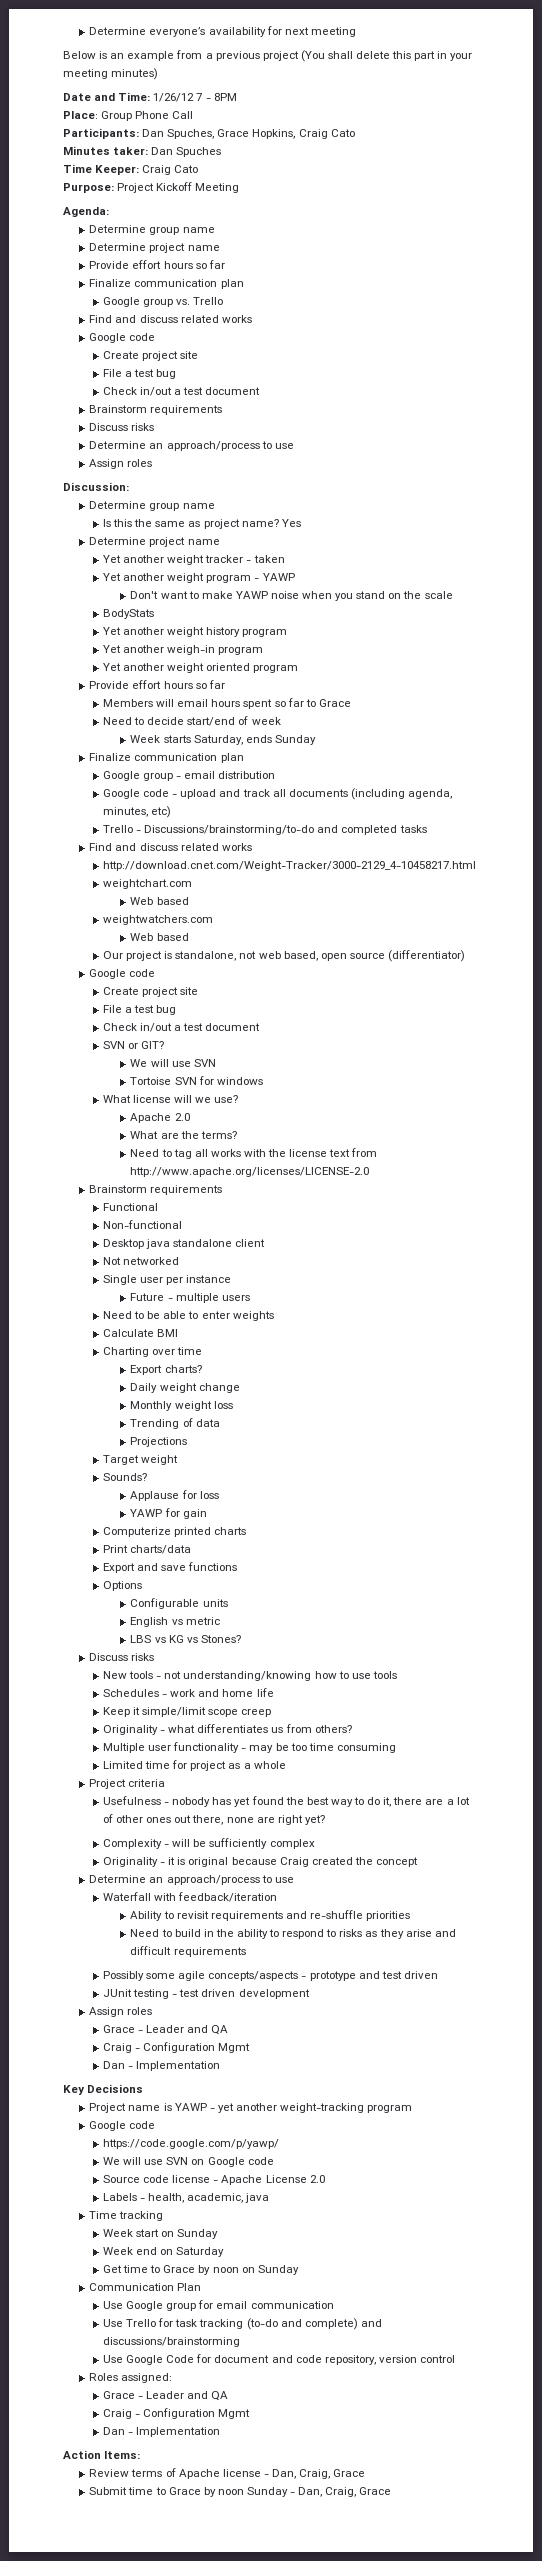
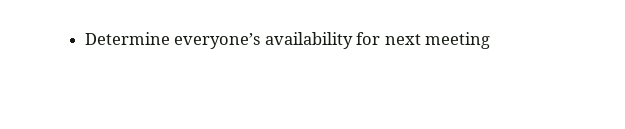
[63,50,473,62] [63,68,159,80] [63,92,237,102] [63,111,194,121] [63,128,355,139] [63,146,222,157] [63,164,199,175] [63,182,240,193] [63,207,109,217] [89,225,215,235] [89,243,220,253] [89,260,225,269] [89,279,244,289] [103,297,224,307] [89,315,252,323] [89,333,156,343] [103,351,199,361] [103,369,177,379] [103,387,261,396] [89,405,223,415] [89,423,155,431] [89,441,294,451] [89,459,153,469] [63,482,129,491] [89,501,215,511] [103,519,301,529] [89,537,220,547] [103,555,285,565] [103,573,295,583] [130,591,453,601] [103,609,155,619] [103,627,288,637] [103,645,264,655] [103,663,299,673] [89,680,225,689] [103,698,351,709] [103,716,281,726] [130,735,316,745] [89,753,244,763] [103,771,276,781] [103,788,452,800] [103,806,172,818] [103,825,427,835] [89,843,252,851] [103,861,477,871] [103,879,193,889] [130,897,189,905] [103,915,214,925] [130,933,189,941] [103,950,465,962] [89,969,156,979] [103,987,199,997] [103,1005,177,1015] [103,1023,261,1032] [103,1041,165,1049] [130,1059,216,1067] [130,1076,263,1085] [103,1095,239,1103] [130,1113,190,1123] [130,1131,237,1139] [130,1148,378,1159] [130,1167,370,1177] [89,1185,223,1195] [103,1203,159,1211] [103,1220,183,1229] [103,1239,266,1249] [103,1257,180,1265] [103,1275,232,1285] [130,1293,250,1303] [103,1311,274,1321] [103,1329,179,1337] [103,1347,203,1357] [130,1365,202,1375] [130,1383,240,1393] [130,1401,233,1411] [130,1418,220,1429] [130,1437,188,1447] [103,1455,179,1465] [103,1473,148,1481] [130,1490,219,1501] [130,1508,207,1519] [103,1527,247,1537] [103,1545,192,1554] [103,1562,238,1573] [103,1581,143,1591] [130,1598,228,1609] [130,1617,220,1627] [130,1635,241,1643] [89,1653,155,1661] [103,1671,397,1681] [103,1688,274,1697] [103,1707,272,1717] [103,1724,352,1735] [103,1742,396,1753] [103,1760,286,1771] [89,1779,166,1789] [103,1796,470,1807] [103,1814,325,1825] [103,1838,315,1849] [103,1857,418,1867] [89,1875,294,1885] [103,1892,278,1902] [130,1910,411,1921] [130,1929,456,1939] [130,1946,246,1957] [103,1971,438,1981] [103,1989,310,1999] [89,2007,153,2017] [103,2025,229,2035] [103,2042,251,2053] [103,2061,221,2071] [63,2084,144,2095] [89,2103,413,2113] [89,2121,156,2131] [103,2139,280,2149] [103,2157,274,2167] [103,2175,325,2185] [103,2193,270,2203] [89,2211,164,2221] [103,2229,219,2239] [103,2247,225,2257] [103,2265,299,2275] [89,2283,202,2291] [103,2300,334,2311] [103,2318,382,2330] [103,2337,241,2347] [103,2354,455,2365] [89,2373,173,2383] [103,2391,229,2401] [103,2408,251,2419] [103,2427,221,2437] [63,2450,141,2459] [89,2468,366,2479] [89,2487,392,2497] // Below is an example from a previous project (You shall delete this part in your meeting minutes) // Date and Time: 1/26/12 7 - 8PM // Place: Group Phone Call // Participants: Dan Spuches, Grace Hopkins, Craig Cato // Minutes taker: Dan Spuches // Time Keeper: Craig Cato // Purpose: Project Kickoff Meeting // Agenda: // Determine group name // Determine project name // Provide effort hours so far // Finalize communication plan // Google group vs. Trello // Find and discuss related works // Google code // Create project site // File a test bug // Check in/out a test document // Brainstorm requirements // Discuss risks // Determine an approach/process to use // Assign roles // Discussion: // Determine group name // Is this the same as project name? Yes // Determine project name // Yet another weight tracker - taken // Yet another weight program - YAWP // Don't want to make YAWP noise when you stand on the scale // BodyStats // Yet another weight history program // Yet another weigh-in program // Yet another weight oriented program // Provide effort hours so far // Members will email hours spent so far to Grace // Need to decide start/end of week // Week starts Saturday, ends Sunday // Finalize communication plan // Google group - email distribution // Google code - upload and track all documents (including agenda, minutes, etc) // Trello - Discussions/brainstorming/to-do and completed tasks // Find and discuss related works // http://download.cnet.com/Weight-Tracker/3000-2129_4-10458217.html // weightchart.com // Web based // weightwatchers.com // Web based // Our project is standalone, not web based, open source (differentiator) // Google code // Create project site // File a test bug // Check in/out a test document // SVN or GIT? // We will use SVN // Tortoise SVN for windows // What license will we use? // Apache 2.0 // What are the terms? // Need to tag all works with the license text from http://www.apache.org/licenses/LICENSE-2.0 // Brainstorm requirements // Functional // Non-functional // Desktop java standalone client // Not networked // Single user per instance // Future - multiple users // Need to be able to enter weights // Calculate BMI // Charting over time // Export charts? // Daily weight change // Monthly weight loss // Trending of data // Projections // Target weight // Sounds? // Applause for loss // YAWP for gain // Computerize printed charts // Print charts/data // Export and save functions // Options // Configurable units // English vs metric // LBS vs KG vs Stones? // Discuss risks // New tools - not understanding/knowing how to use tools // Schedules - work and home life // Keep it simple/limit scope creep // Originality - what differentiates us from others? // Multiple user functionality - may be too time consuming // Limited time for project as a whole // Project criteria // Usefulness - nobody has yet found the best way to do it, there are a lot of other ones out there, none are right yet? // Complexity - will be sufficiently complex // Originality - it is original because Craig created the concept // Determine an approach/process to use // Waterfall with feedback/iteration // Ability to revisit requirements and re-shuffle priorities // Need to build in the ability to respond to risks as they arise and difficult requirements // Possibly some agile concepts/aspects - prototype and test driven // JUnit testing - test driven development // Assign roles // Grace - Leader and QA // Craig - Configuration Mgmt // Dan - Implementation // Key Decisions // Project name is YAWP - yet another weight-tracking program // Google code // https://code.google.com/p/yawp/ // We will use SVN on Google code // Source code license - Apache License 2.0 // Labels - health, academic, java // Time tracking // Week start on Sunday // Week end on Saturday // Get time to Grace by noon on Sunday // Communication Plan // Use Google group for email communication // Use Trello for task tracking (to-do and complete) and discussions/brainstorming // Use Google Code for document and code repository, version control // Roles assigned: // Grace - Leader and QA // Craig - Configuration Mgmt // Dan - Implementation // Action Items: // Review terms of Apache license - Dan, Craig, Grace // Submit time to Grace by noon Sunday - Dan, Craig, Grace -> (491, 40) none

